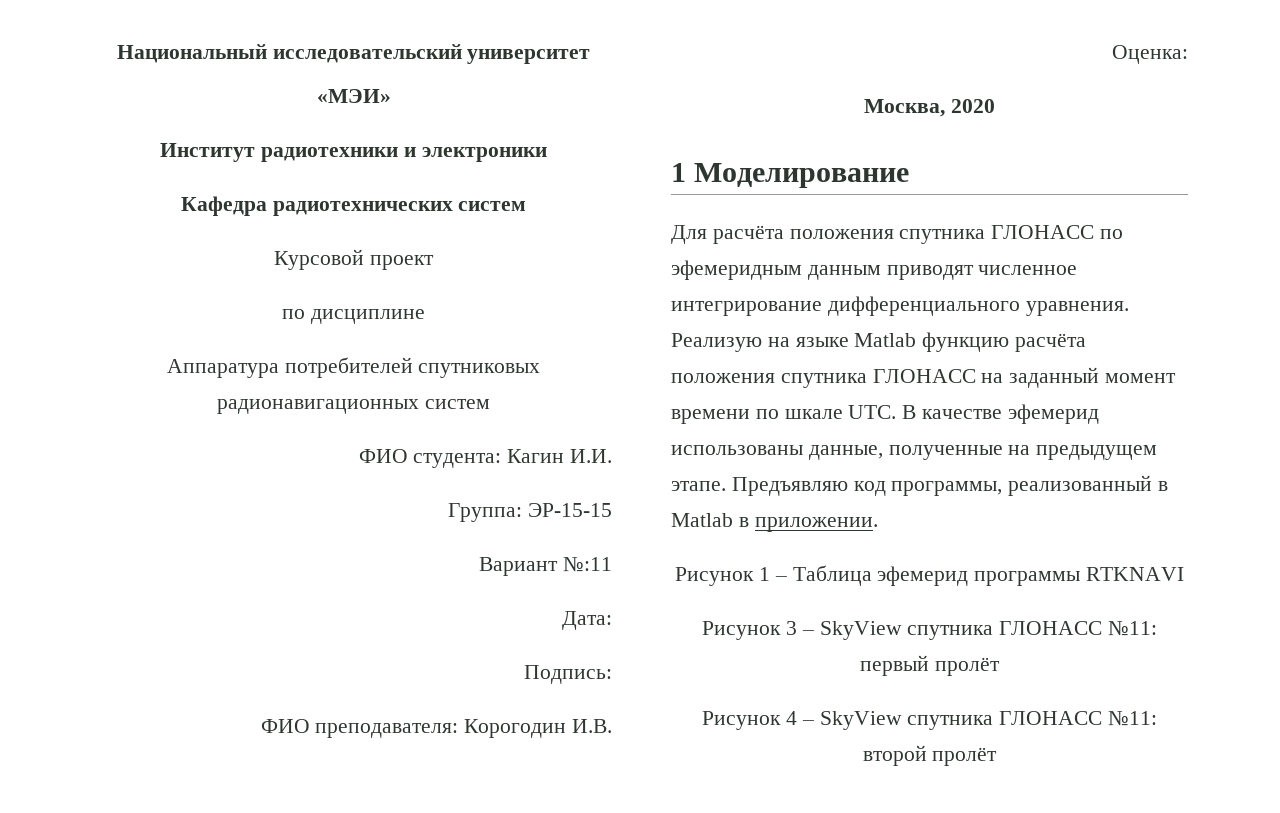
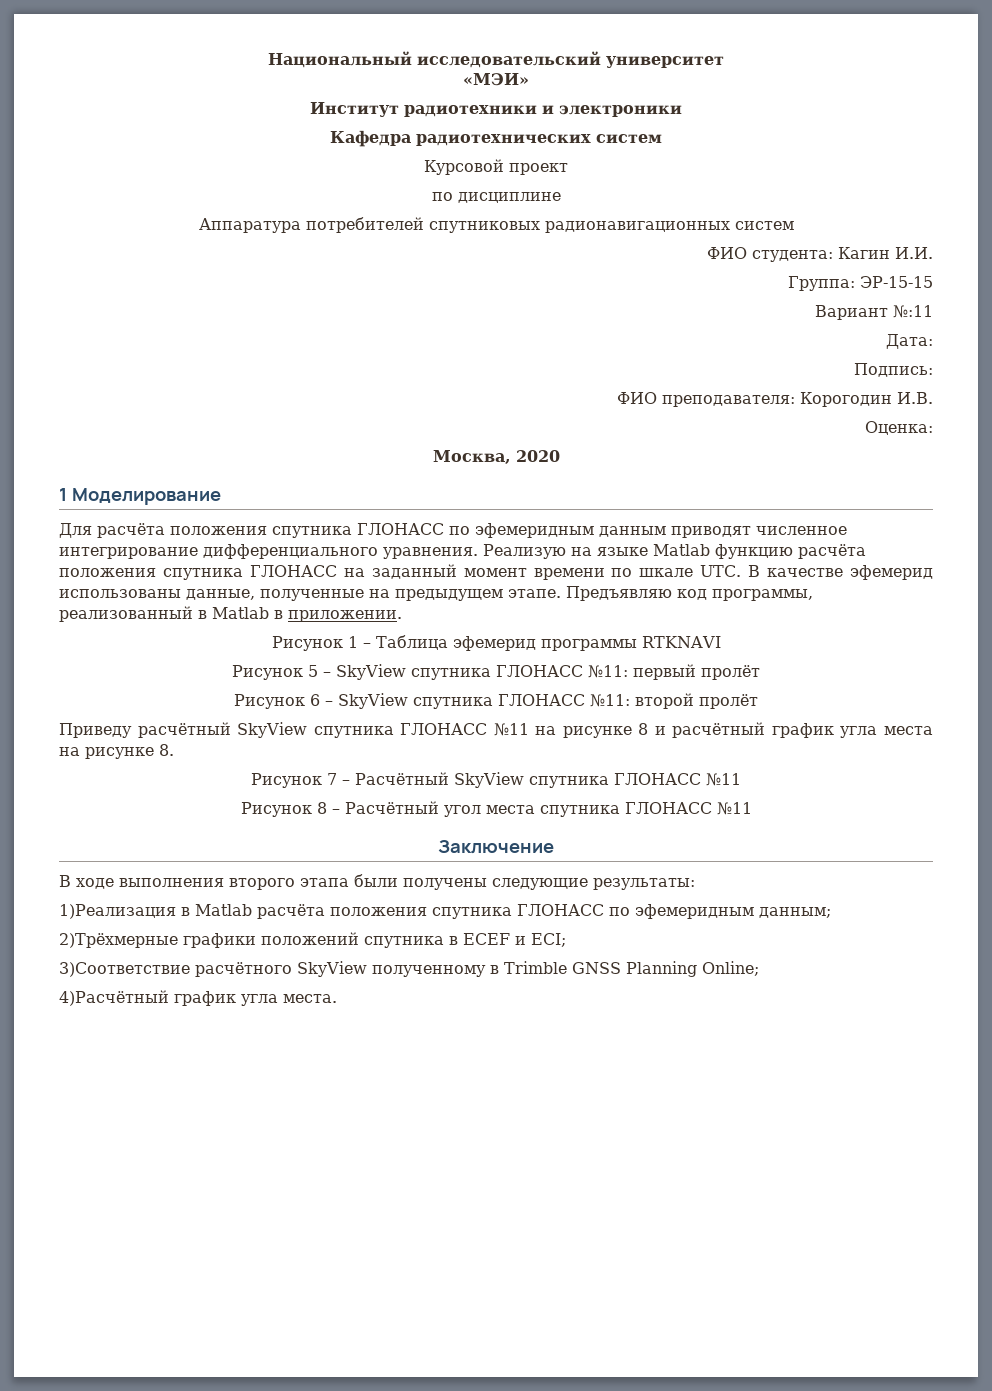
[785,621,797,635] 3 -> [308,665,318,677] 5
[785,711,797,725] 4 -> [310,694,320,706] 6
(998, 756) none -> [59,722,934,738] [59,744,174,759] [251,772,741,788] [240,801,752,817] [438,840,554,854] [59,874,695,890] [59,904,831,919] [59,932,566,948] [59,961,759,977] [59,990,337,1006] // Приведу расчётный SkyView спутника ГЛОНАСС №11 на рисунке 8 и расчётный график угла места на рисунке 8. // Рисунок 7 – Расчётный SkyView спутника ГЛОНАСС №11 // Рисунок 8 – Расчётный угол места спутника ГЛОНАСС №11 // Заключение // В ходе выполнения второго этапа были получены следующие результаты: // 1)Реализация в Matlab расчёта положения спутника ГЛОНАСС по эфемеридным данным; // 2)Трёхмерные графики положений спутника в ECEF и ECI; // 3)Соответствие расчётного SkyView полученному в Trimble GNSS Planning Online; // 4)Расчётный график угла места.

